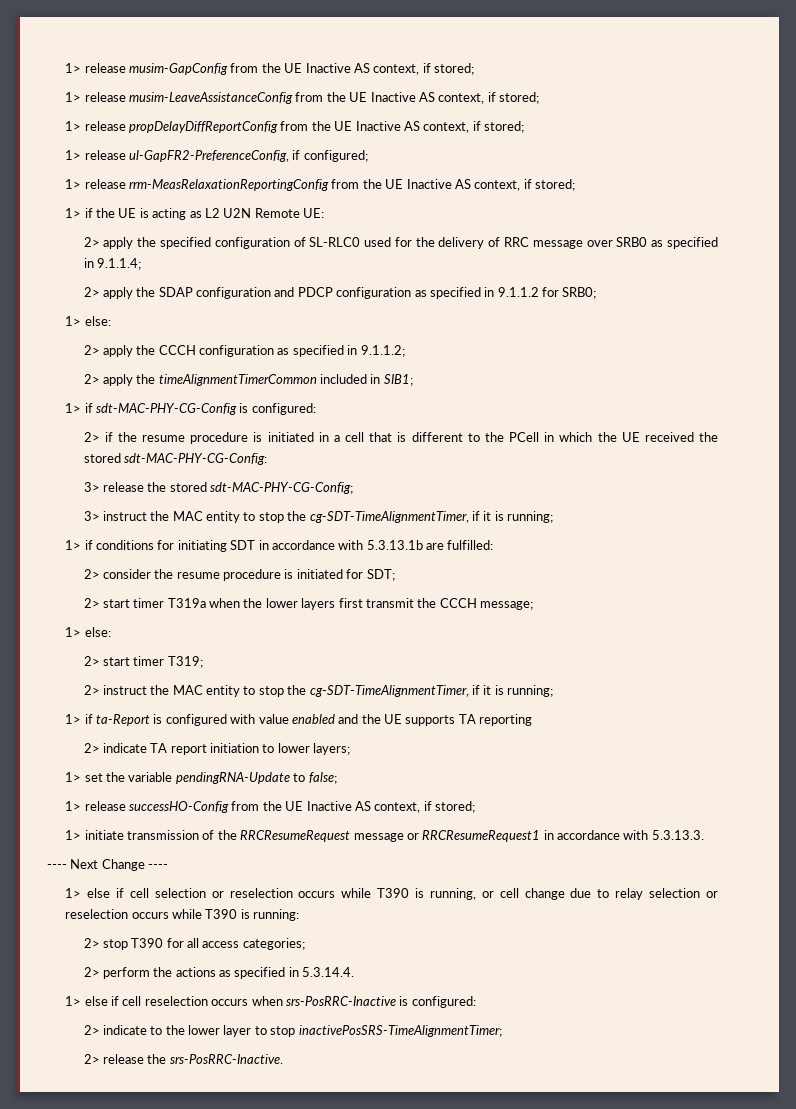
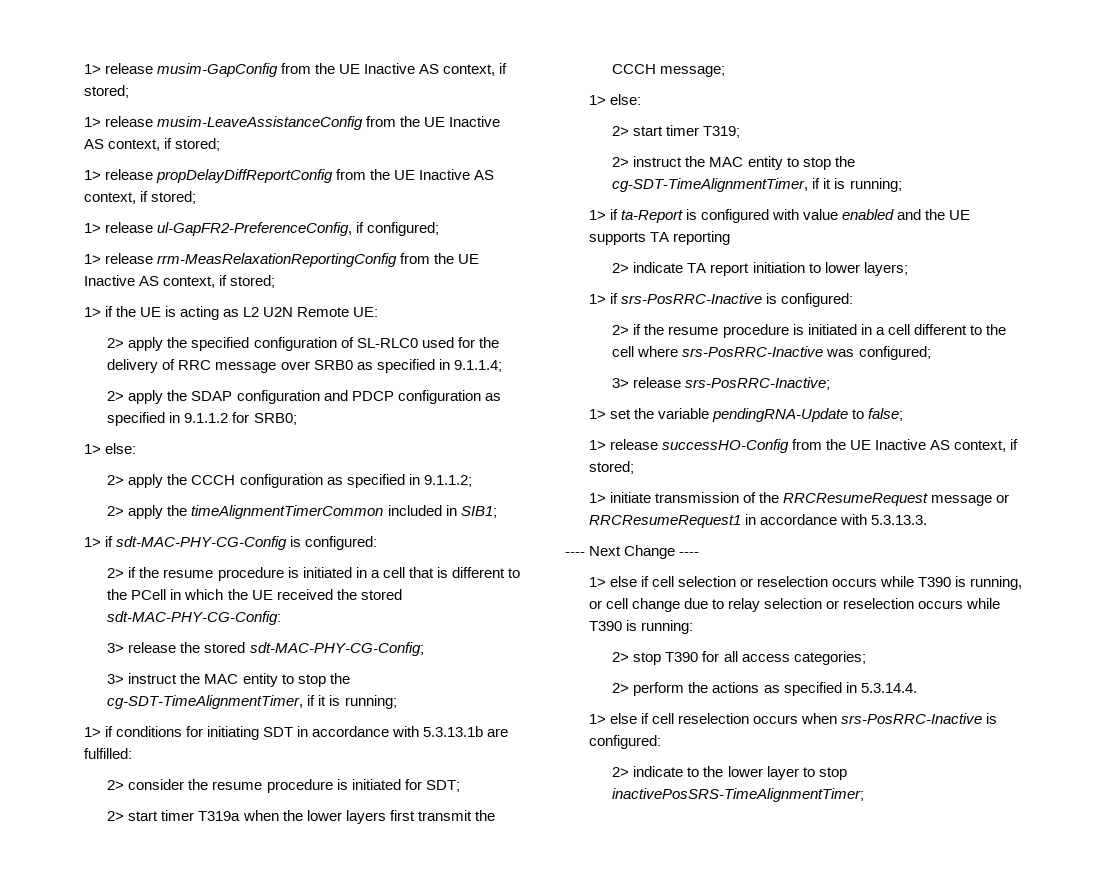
(351, 749) none -> [588,293,853,307] [612,324,1006,338] [612,346,931,360] [612,377,831,390] // 1> if srs-PosRRC-Inactive is configured: // 2> if the resume procedure is initiated in a cell different to the cell where srs-PosRRC-Inactive was configured; // 3> release srs-PosRRC-Inactive;
[83,1054,283,1064] // 2> release the srs-PosRRC-Inactive. -> (865, 795) none

